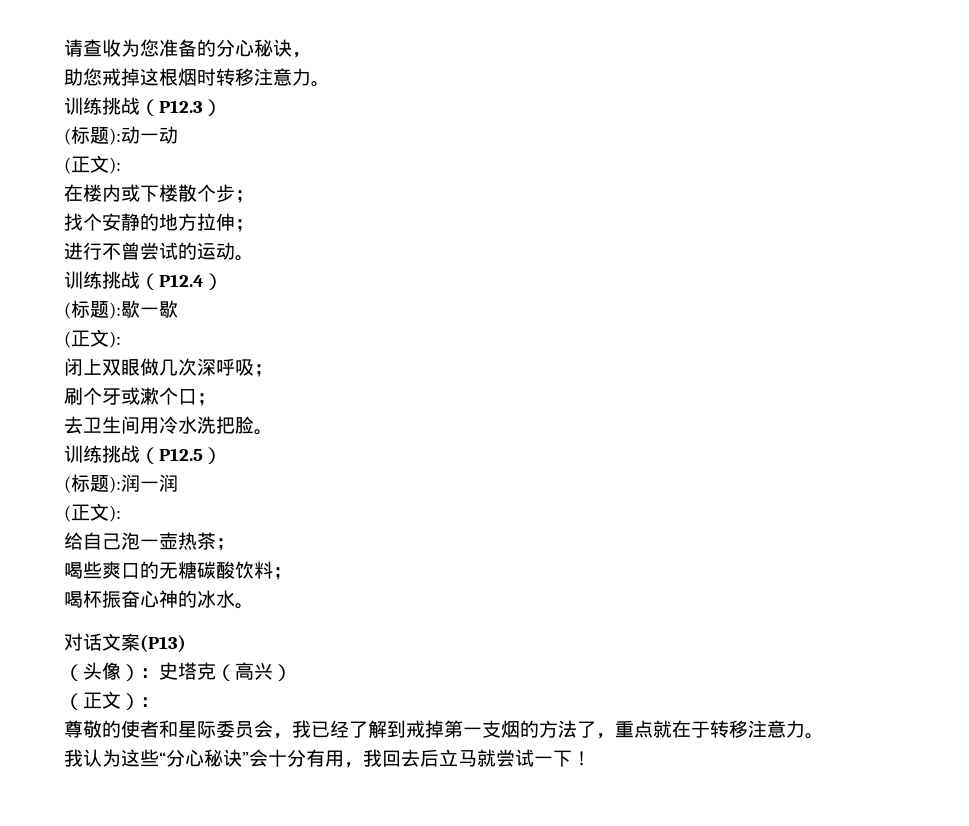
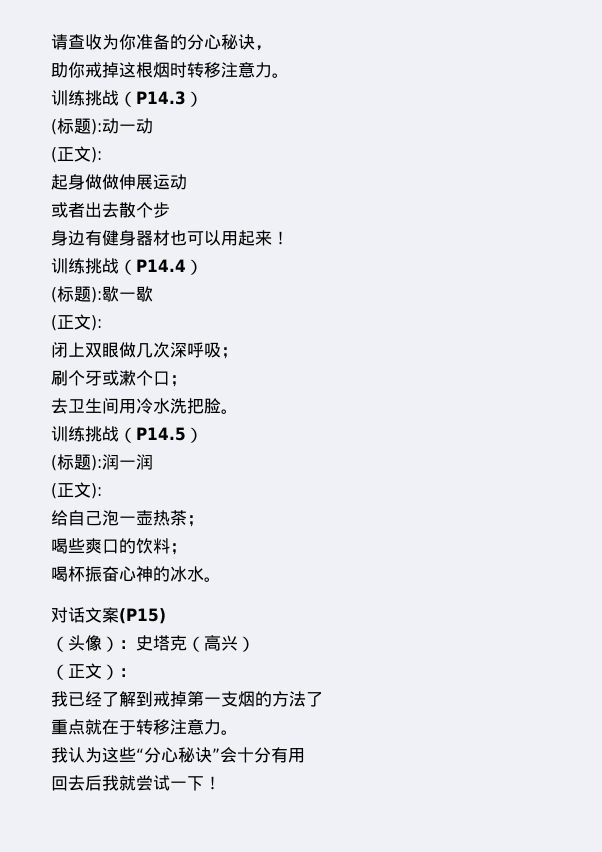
[140,39,159,57] 您 -> [119,34,136,50] 你
[83,68,102,86] 您 -> [68,62,85,78] 你
[159,100,203,113] P12.3 -> [136,91,186,105] P14.3
[64,184,254,203] [64,213,254,232] [64,242,254,261] [64,271,204,290] 在楼内或下楼散个步； // 找个安静的地方拉伸； // 进行不曾尝试的运动。 // 训练挑战（P12.4 -> [51,174,187,190] [51,202,170,218] [51,230,289,246] [51,258,186,275] 起身做做伸展运动 // 或者出去散个步 // 身边有健身器材也可以用起来！ // 训练挑战（P14.4
[159,448,203,461] P12.5 -> [136,427,186,441] P14.5
[159,561,235,579] 无糖碳酸 -> (136, 546) none
[140,635,186,653] (P13) -> [119,608,166,624] (P15)
[64,720,292,739] 尊敬的使者和星际委员会， -> (136, 672) none
[596,733,615,739] ， -> (323, 699) //
[344,749,477,768] ，我回去后立马 -> [51,775,119,791] // 回去后我

